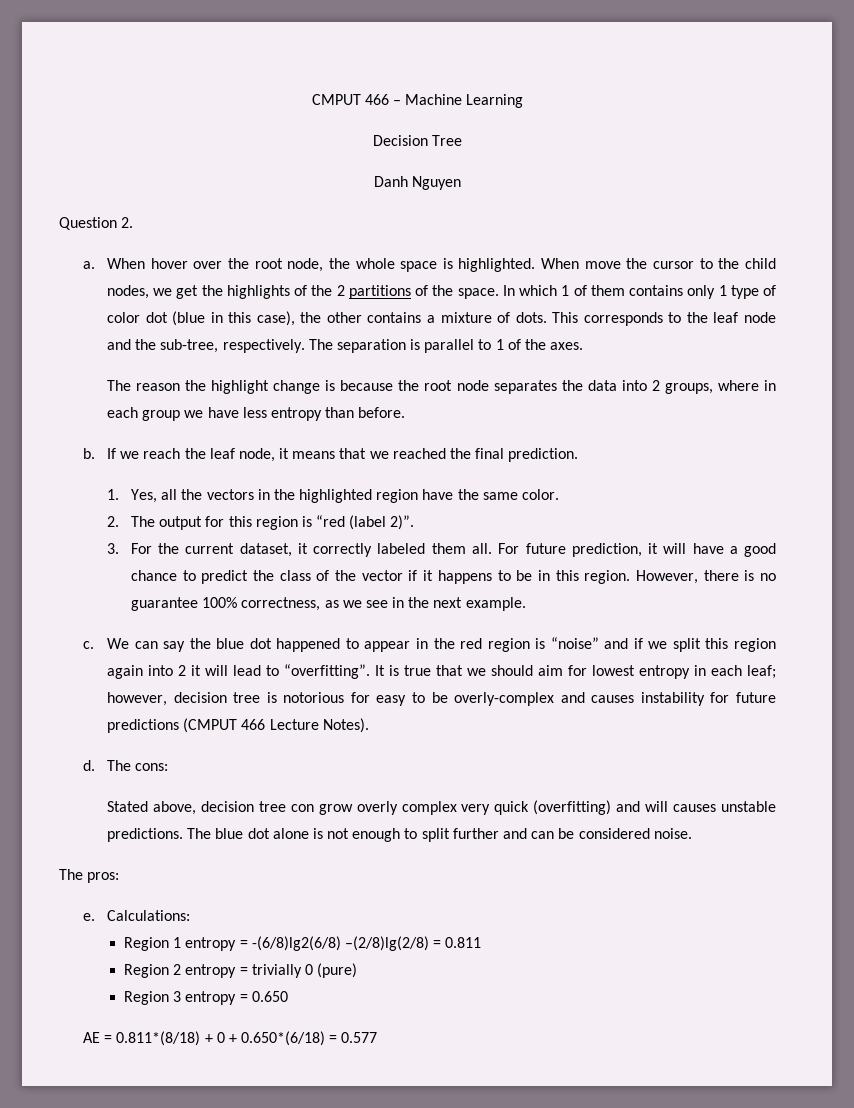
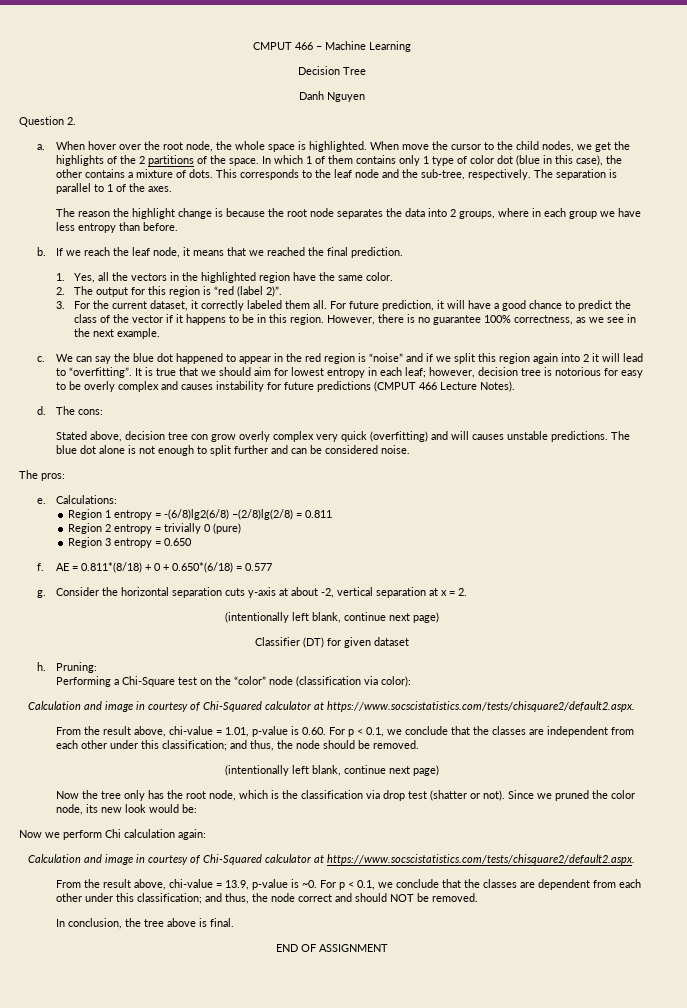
[454,692,555,706] overly-complex -> [83,381,159,392] overly complex
(288, 996) none -> [37,563,45,571] f.
(378, 1037) none -> [37,587,467,598] [224,612,439,623] [254,637,409,648] [37,662,97,673] [55,676,411,687] [28,701,635,712] [55,726,634,737] [55,740,419,751] [224,765,439,776] [55,790,635,801] [55,804,197,815] [19,829,206,840] [28,854,635,865] [55,879,641,890] [55,893,478,904] [55,918,234,929] [275,944,388,952] // g. Consider the horizontal separation cuts y-axis at about -2, vertical separation at x = 2. // (intentionally left blank, continue next page) // Classifier (DT) for given dataset // h. Pruning: // Performing a Chi-Square test on the “color” node (classification via color): // Calculation and image in courtesy of Chi-Squared calculator at https://www.socscistatistics.com/tests/chisquare2/default2.aspx. // From the result above, chi-value = 1.01, p-value is 0.60. For p < 0.1, we conclude that the classes are independent from each other under this classification; and thus, the node should be removed. // (intentionally left blank, continue next page) // Now the tree only has the root node, which is the classification via drop test (shatter or not). Since we pruned the color node, its new look would be: // Now we perform Chi calculation again: // Calculation and image in courtesy of Chi-Squared calculator at https://www.socscistatistics.com/tests/chisquare2/default2.aspx. // From the result above, chi-value = 13.9, p-value is ~0. For p < 0.1, we conclude that the classes are dependent from each other under this classification; and thus, the node correct and should NOT be removed. // In conclusion, the tree above is final. // END OF ASSIGNMENT

